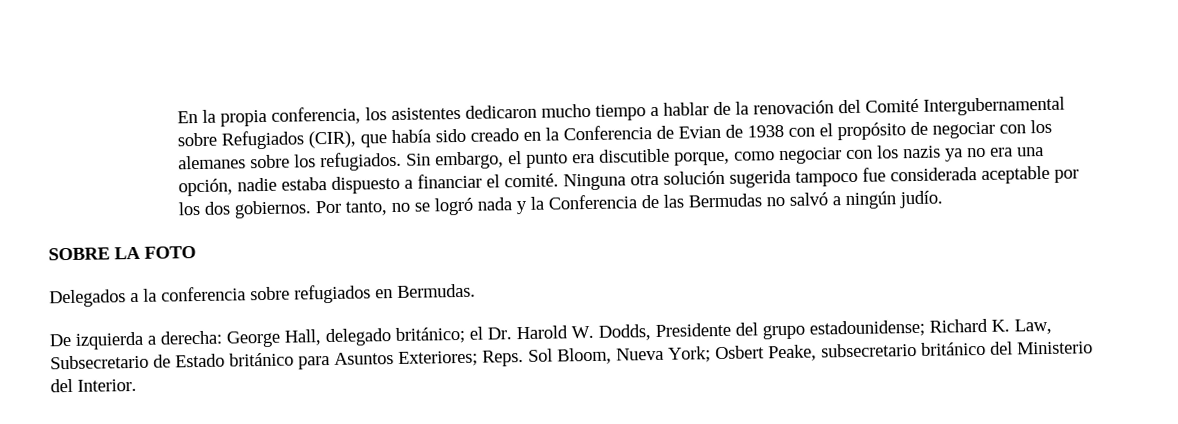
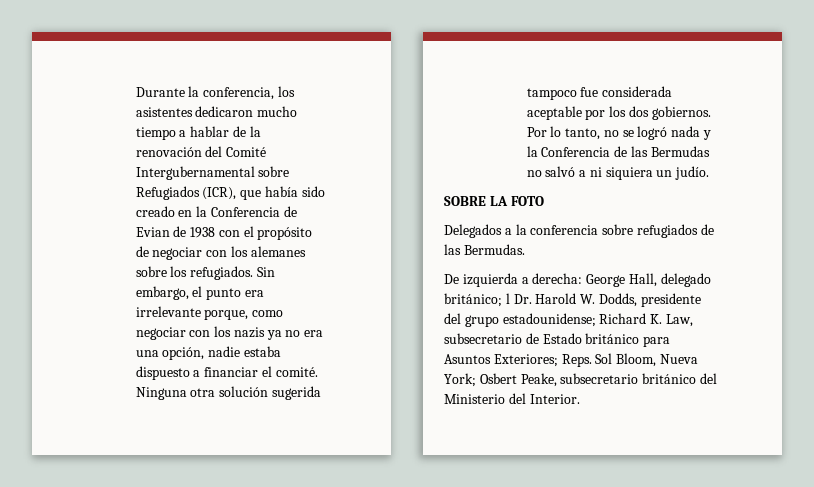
[177,109,268,127] En la propia -> [135,86,200,97] Durante la
[308,130,357,149] (CIR), -> [202,187,237,200] (ICR),
[599,148,671,163] discutible -> [135,306,201,317] irrelevante
(342, 207) none -> [550,126,562,137] lo
[845,191,897,210] ningún -> [589,167,673,180] ni siquiera un
[375,289,393,299] en -> [700,224,714,235] [444,244,461,255] de las
[469,326,483,340] el -> [505,293,510,304] l
[655,322,731,337] Presidente -> [640,293,701,307] presidente
[50,354,149,370] Subsecretario -> [444,333,522,344] subsecretario

